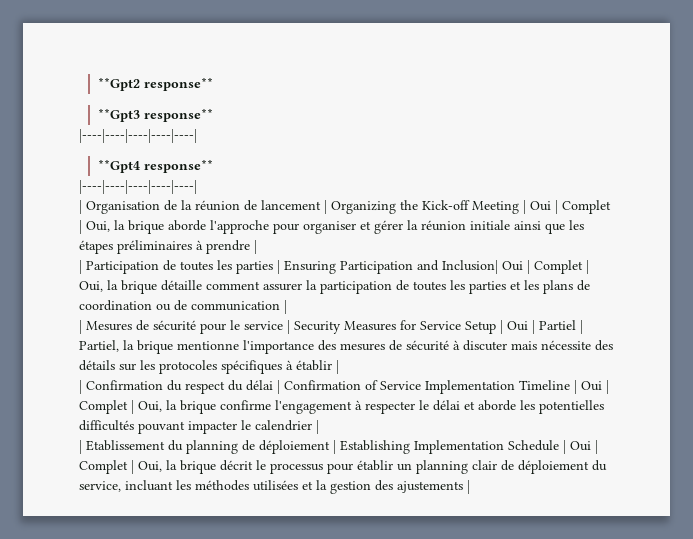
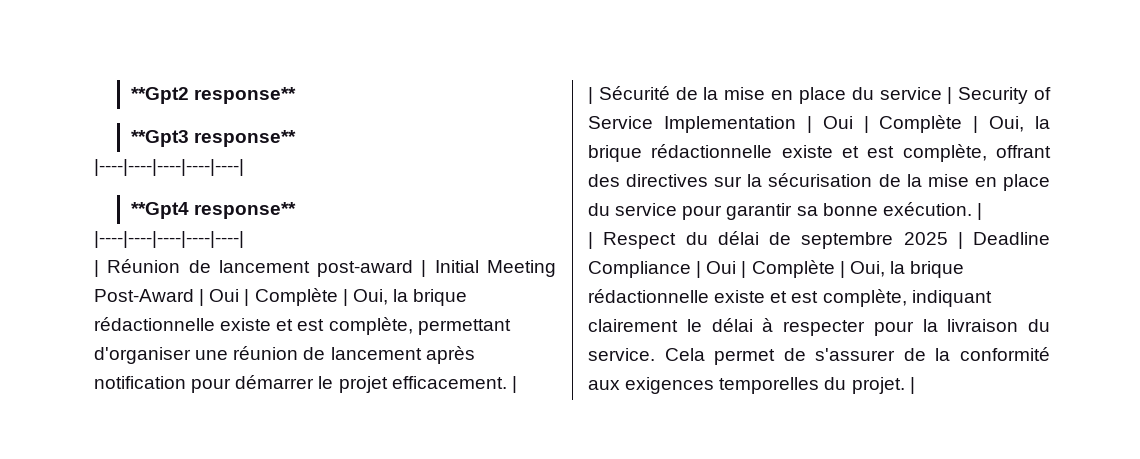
[86,200,611,214] [79,220,584,234] [79,240,257,254] [79,260,589,274] [79,280,590,294] [79,300,287,314] [79,320,583,334] [79,340,613,354] [79,360,339,374] [79,380,609,394] [79,400,604,414] [79,420,319,434] [79,440,598,454] [79,460,607,474] [79,480,463,494] Organisation de la réunion de lancement | Organizing the Kick-off Meeting | Oui | Complet | Oui, la brique aborde l'approche pour organiser et gérer la réunion initiale ainsi que les étapes préliminaires à prendre | // | Participation de toutes les parties | Ensuring Participation and Inclusion| Oui | Complet | Oui, la brique détaille comment assurer la participation de toutes les parties et les plans de coordination ou de communication | // | Mesures de sécurité pour le service | Security Measures for Service Setup | Oui | Partiel | Partiel, la brique mentionne l'importance des mesures de sécurité à discuter mais nécessite des détails sur les protocoles spécifiques à établir | // | Confirmation du respect du délai | Confirmation of Service Implementation Timeline | Oui | Complet | Oui, la brique confirme l'engagement à respecter le délai et aborde les potentielles difficultés pouvant impacter le calendrier | // | Etablissement du planning de déploiement | Establishing Implementation Schedule | Oui | Complet | Oui, la brique décrit le processus pour établir un planning clair de déploiement du service, incluant les méthodes utilisées et la gestion des ajustements -> [107,259,556,277] [94,288,468,306] [94,317,511,335] [94,346,475,364] [94,375,517,393] [588,86,1051,104] [588,115,1050,133] [588,144,1051,162] [588,173,1050,191] [588,202,982,220] [588,231,1050,249] [588,260,965,278] [588,289,992,307] [588,318,1050,336] [588,347,1050,365] [588,377,905,394] Réunion de lancement post-award | Initial Meeting Post-Award | Oui | Complète | Oui, la brique rédactionnelle existe et est complète, permettant d'organiser une réunion de lancement après notification pour démarrer le projet efficacement. | // | Sécurité de la mise en place du service | Security of Service Implementation | Oui | Complète | Oui, la brique rédactionnelle existe et est complète, offrant des directives sur la sécurisation de la mise en place du service pour garantir sa bonne exécution. | // | Respect du délai de septembre 2025 | Deadline Compliance | Oui | Complète | Oui, la brique rédactionnelle existe et est complète, indiquant clairement le délai à respecter pour la livraison du service. Cela permet de s'assurer de la conformité aux exigences temporelles du projet.

